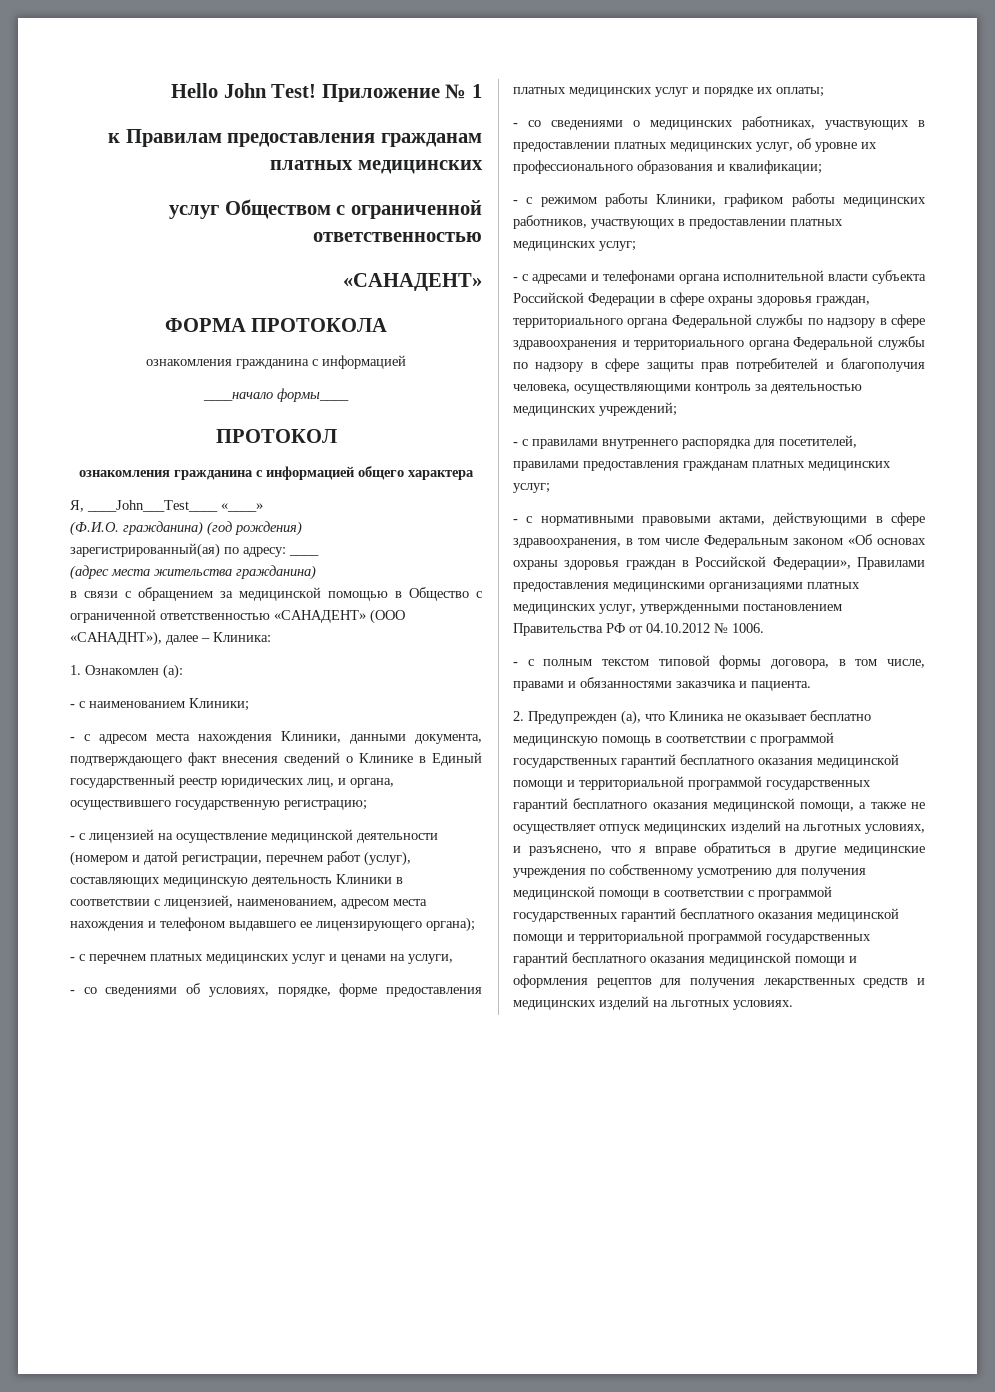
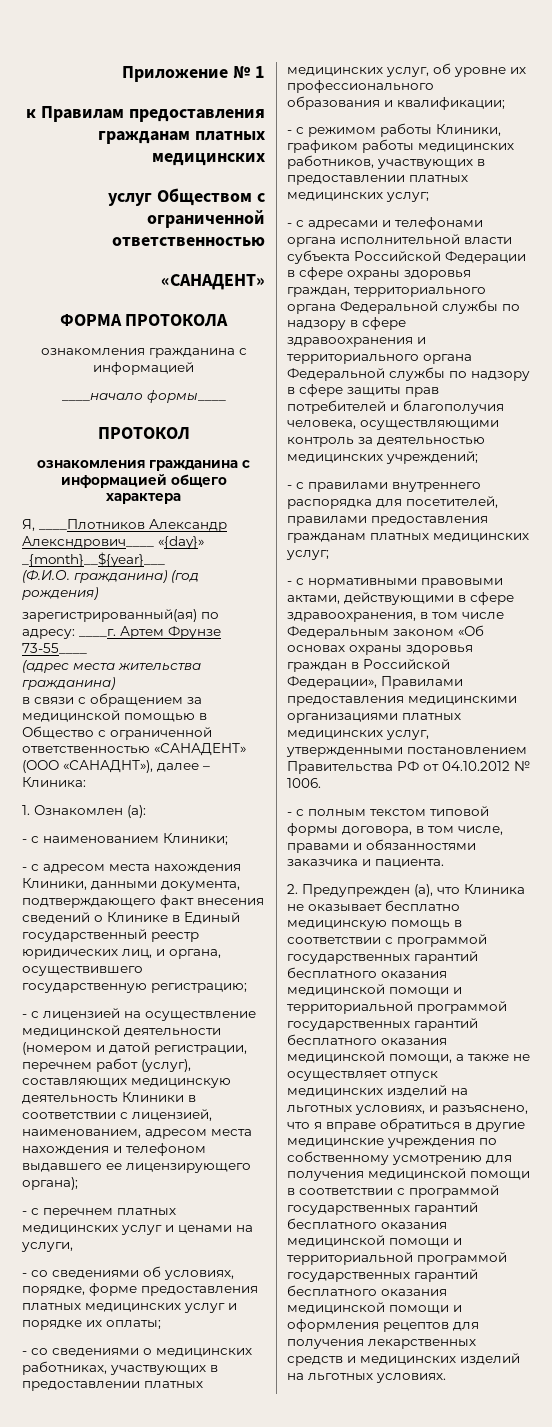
[171,83,317,98] Hello John Test! -> (122, 74) none
[87,500,263,512] ____John___Test____ «____» -> [39,519,227,532] [22,536,204,549] [22,552,165,567] ____Плотников Александр Алексндрович____ «{day}» _{month}__${year}___
[289,554,319,556] ____ -> [79,626,221,639] [22,643,87,654] ____г. Артем Фрунзе 73-55____

